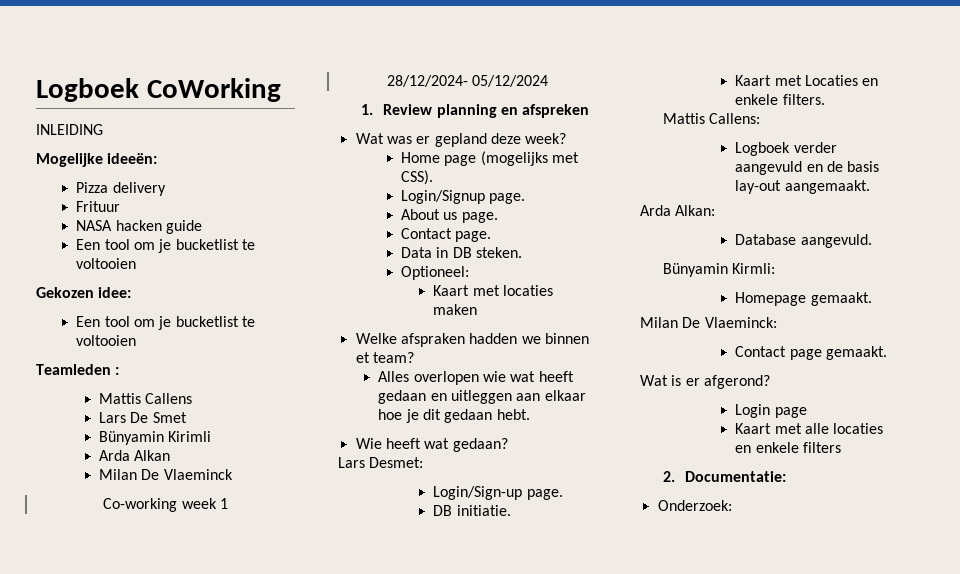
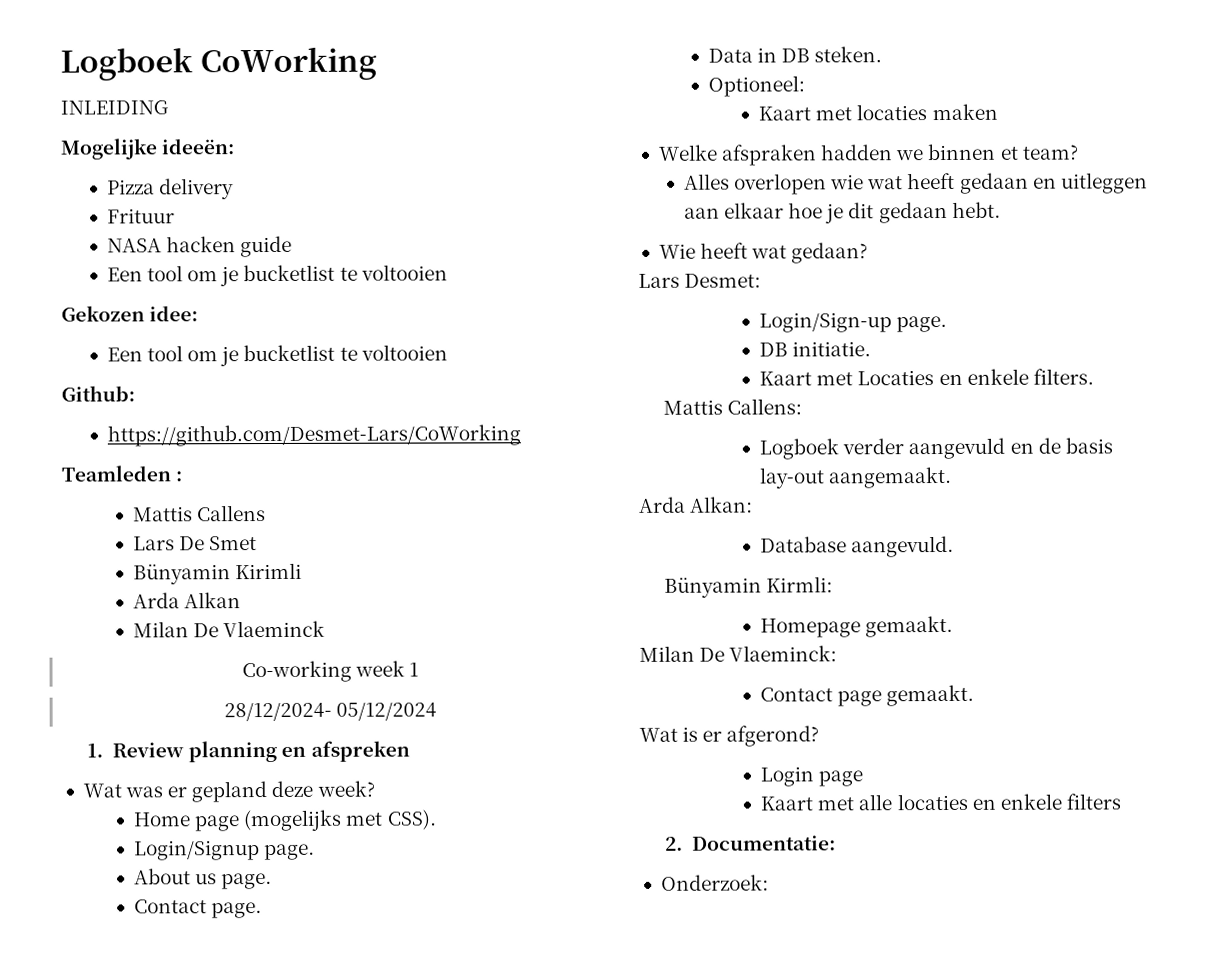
(137, 340) none -> [61,385,135,402] [106,424,521,447] // Github: // https://github.com/Desmet-Lars/CoWorking

